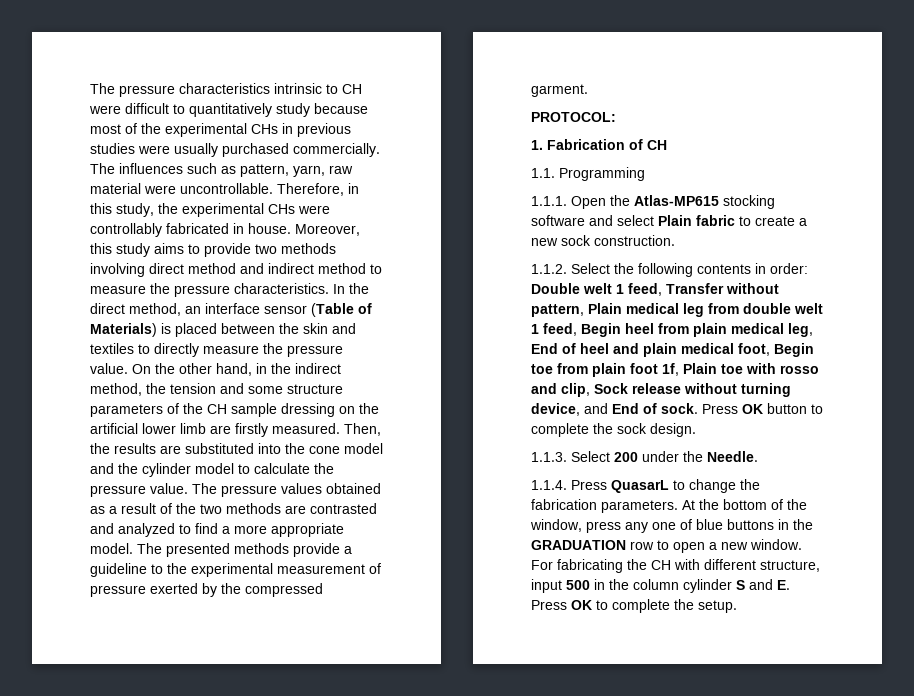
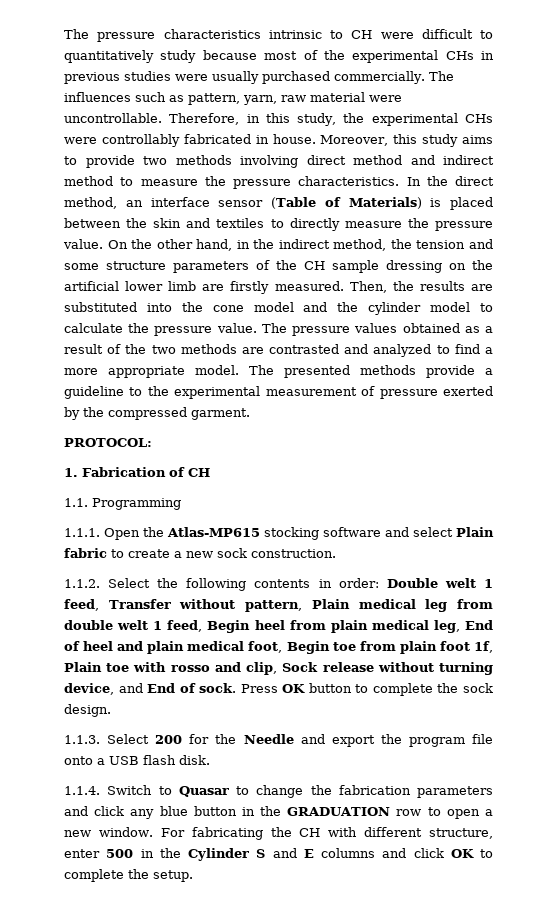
[642,451,758,462] [531,479,760,493] [531,499,807,513] [530,519,774,533] under the Needle. // 1.1.4. Press QuasarL to change the fabrication parameters. At the bottom of the window, press any one of blue buttons -> [189,734,494,747] [64,755,210,765] [64,785,493,798] [64,806,237,819] for the Needle and export the program file onto a USB flash disk. // 1.1.4. Switch to Quasar to change the fabrication parameters and click any blue button
[531,579,562,593] input -> [64,849,100,858] enter
[633,579,790,593] [531,600,567,610] column cylinder S and E. Press -> [188,848,444,861] Cylinder S and E columns and click

